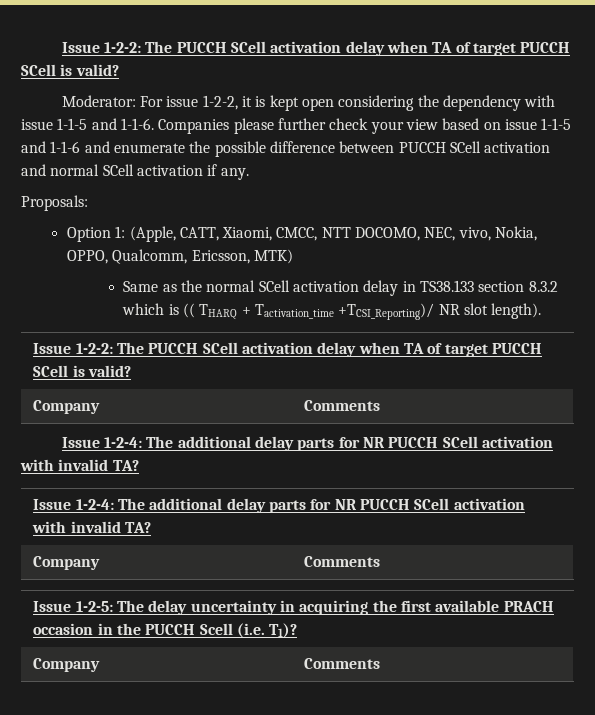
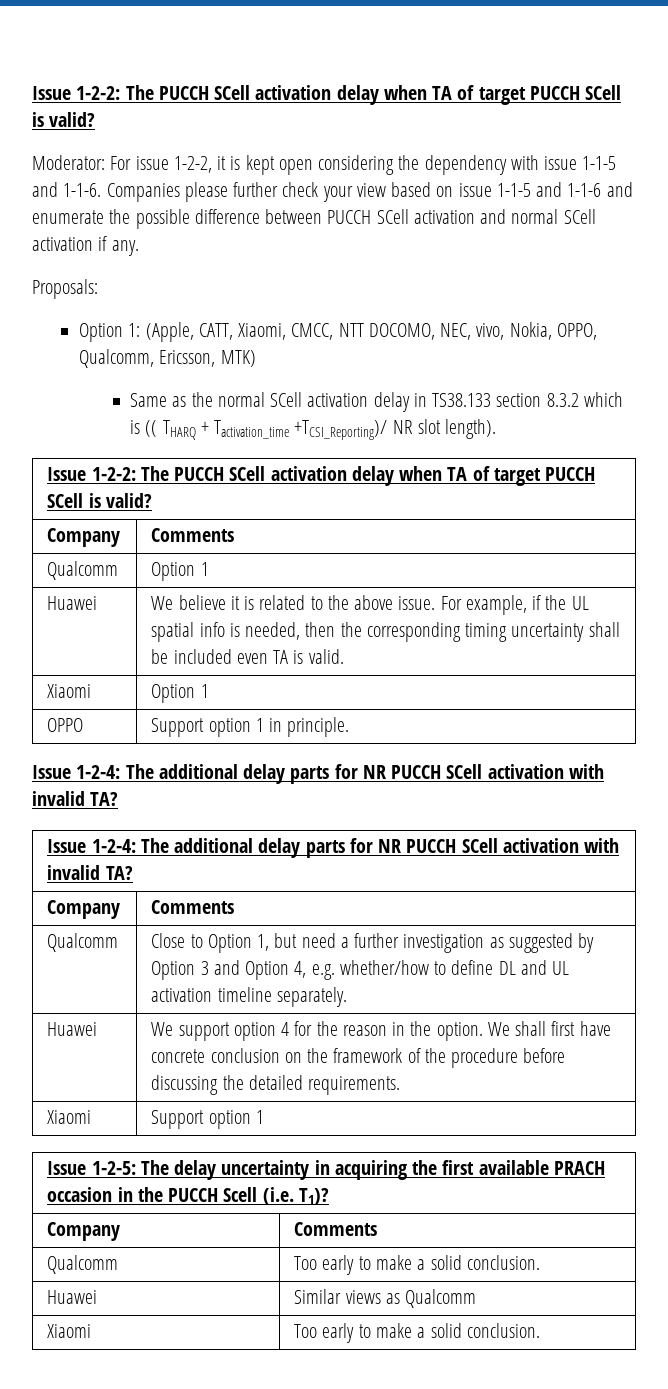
(381, 405) none -> [47,561,119,580] [151,562,209,581] [47,596,98,610] [151,595,589,615] [151,622,620,642] [151,649,344,664] [47,684,92,698] [151,684,209,703] [47,718,84,732] [151,717,350,737] // Qualcomm | Option 1 // Huawei | We believe it is related to the above issue. For example, if the UL spatial info is needed, then the corresponding timing uncertainty shall be included even TA is valid. // Xiaomi | Option 1 // OPPO | Support option 1 in principle.
(381, 561) none -> [47,933,119,952] [151,933,595,953] [151,960,570,980] [151,987,347,1007] [47,1022,98,1036] [151,1021,611,1041] [151,1048,566,1068] [151,1075,401,1095] [47,1110,92,1124] [151,1110,264,1129] // Qualcomm | Close to Option 1, but need a further investigation as suggested by Option 3 and Option 4, e.g. whether/how to define DL and UL activation timeline separately. // Huawei | We support option 4 for the reason in the option. We shall first have concrete conclusion on the framework of the procedure before discussing the detailed requirements. // Xiaomi | Support option 1
(381, 663) none -> [47,1255,119,1274] [294,1255,540,1275] [47,1290,98,1304] [294,1289,477,1308] [47,1324,92,1338] [294,1323,540,1343] // Qualcomm | Too early to make a solid conclusion. // Huawei | Similar views as Qualcomm // Xiaomi | Too early to make a solid conclusion.

